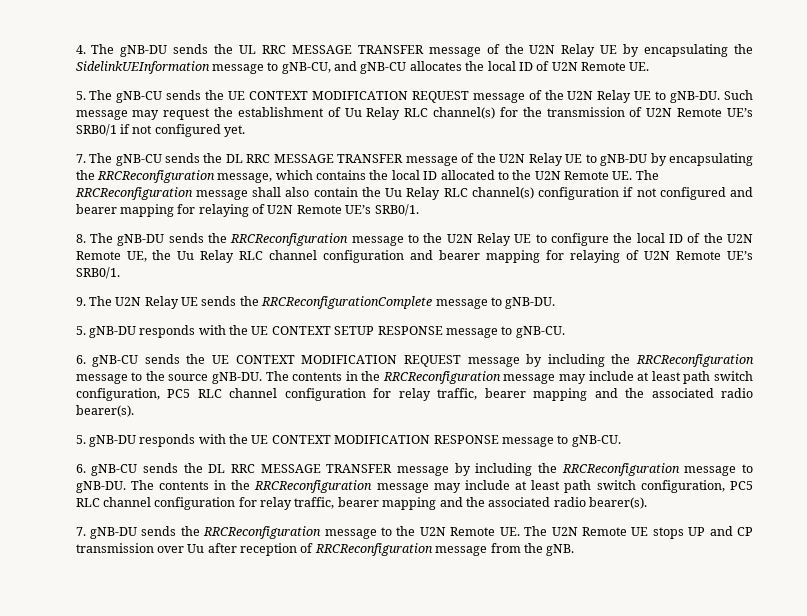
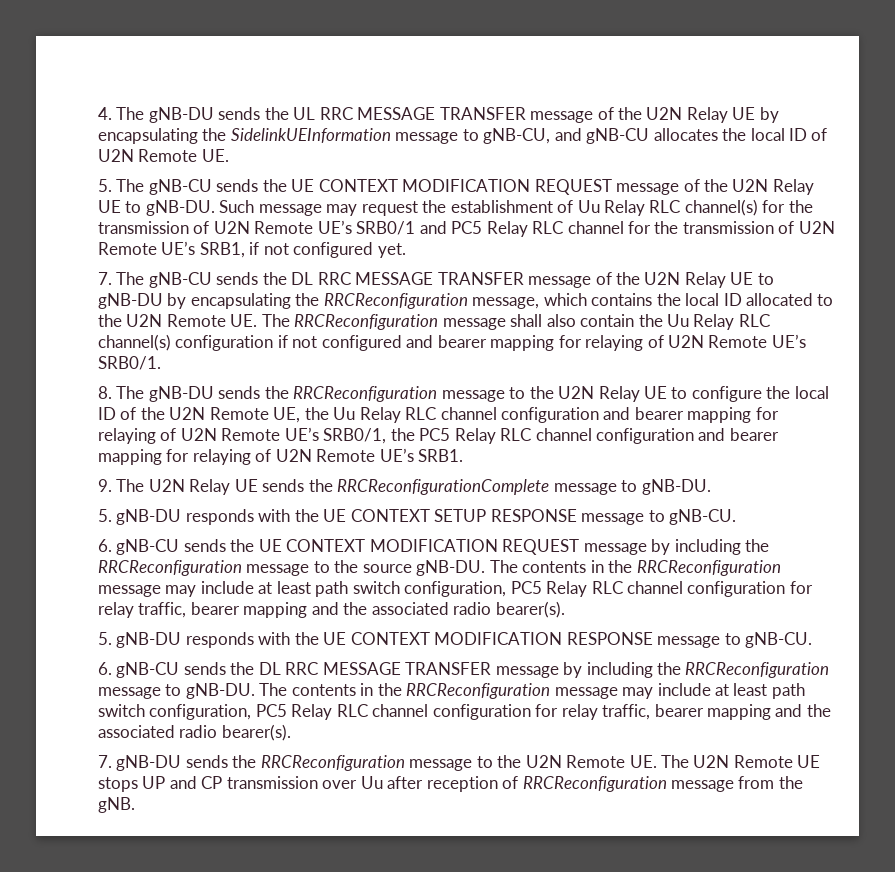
(117, 130) none -> [419,221,835,237] [97,241,245,258] and PC5 Relay RLC channel for the transmission of U2N Remote UE’s SRB1,
[75,267,120,279] SRB0/1. -> [323,428,779,444] [97,448,464,465] SRB0/1, the PC5 Relay RLC channel configuration and bearer mapping for relaying of U2N Remote UE’s SRB1.
(191, 393) none -> [546,581,588,597] Relay
(753, 485) none -> [291,704,333,720] Relay

